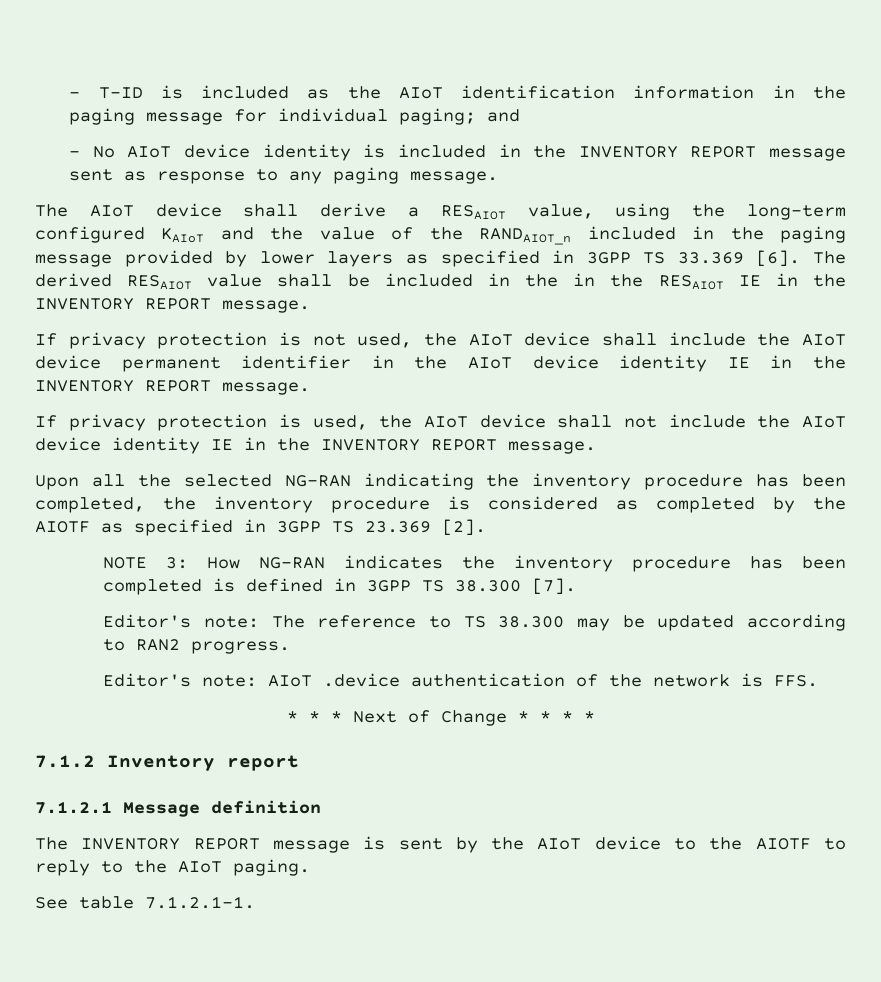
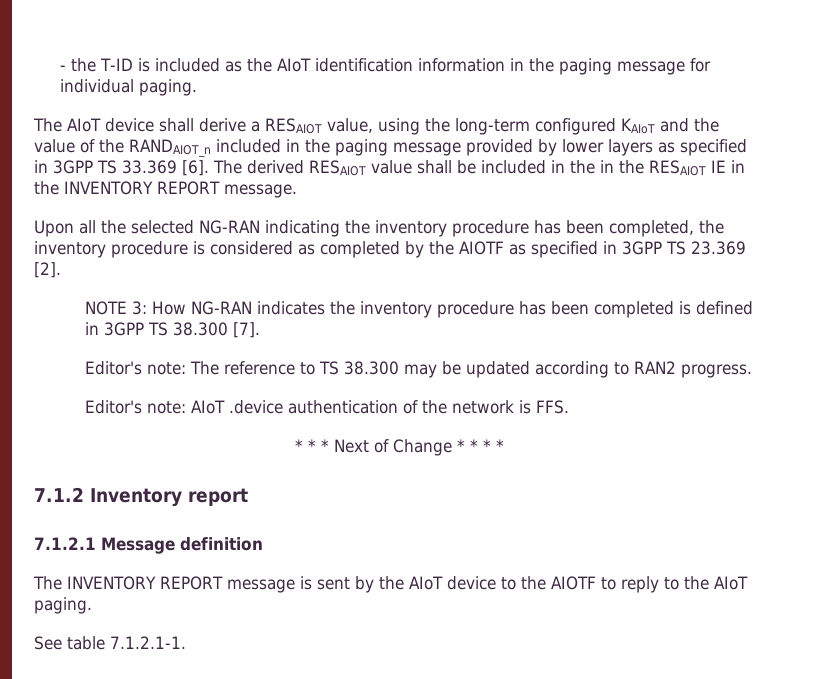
[69,92,81,98] - -> [59,58,96,72] - the
[399,108,521,125] [69,144,846,161] [69,167,499,184] paging; and // - No AIoT device identity is included in the INVENTORY REPORT message sent as response to any paging message. -> [138,79,197,96] paging.
[35,332,846,349] [35,355,847,372] [35,380,310,395] [35,414,846,431] [35,437,596,454] // If privacy protection is not used, the AIoT device shall include the AIoT device permanent identifier in the AIoT device identity IE in the INVENTORY REPORT message. // If privacy protection is used, the AIoT device shall not include the AIoT device identity IE in the INVENTORY REPORT message. -> (297, 191) none

